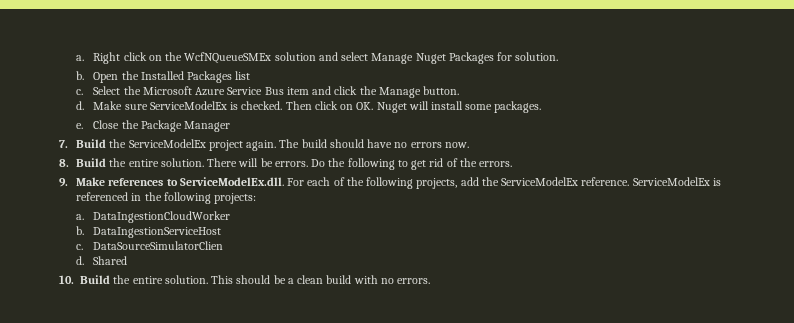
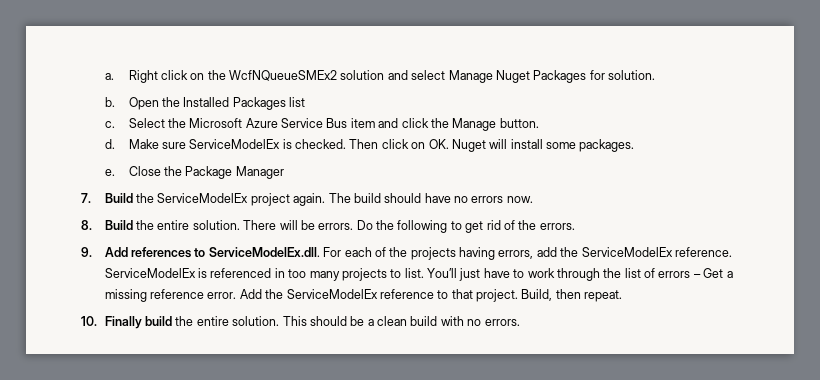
[184,52,272,64] WcfNQueueSMEx -> [229,70,338,81] WcfNQueueSMEx2
[76,177,106,186] Make -> [104,247,128,257] Add
[366,177,458,189] following projects, -> [410,247,534,260] projects having errors,
[144,192,257,204] [76,211,231,223] [76,226,222,238] [76,241,224,250] [76,256,128,265] [59,275,111,284] the following projects: // a. DataIngestionCloudWorker // b. DataIngestionServiceHost // c. DataSourceSimulatorClien // d. Shared // 10. Build -> [288,268,733,281] [104,289,623,302] [80,316,173,329] too many projects to list. You’ll just have to work through the list of errors – Get a missing reference error. Add the ServiceModelEx reference to that project. Build, then repeat. // 10. Finally build

